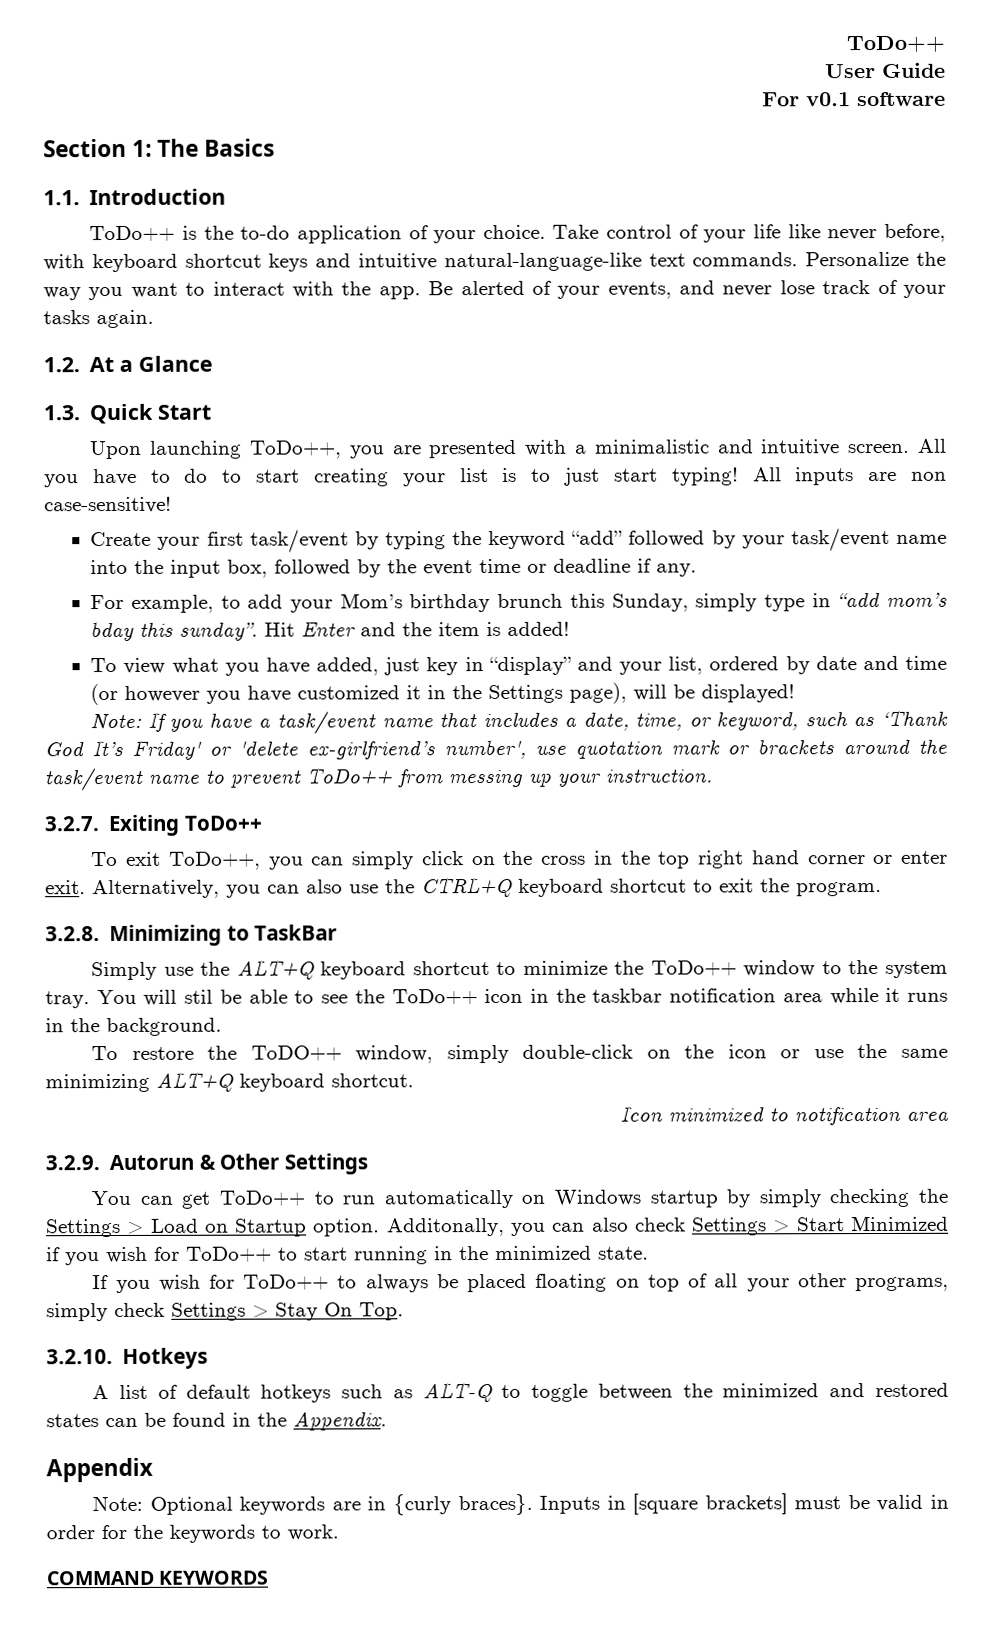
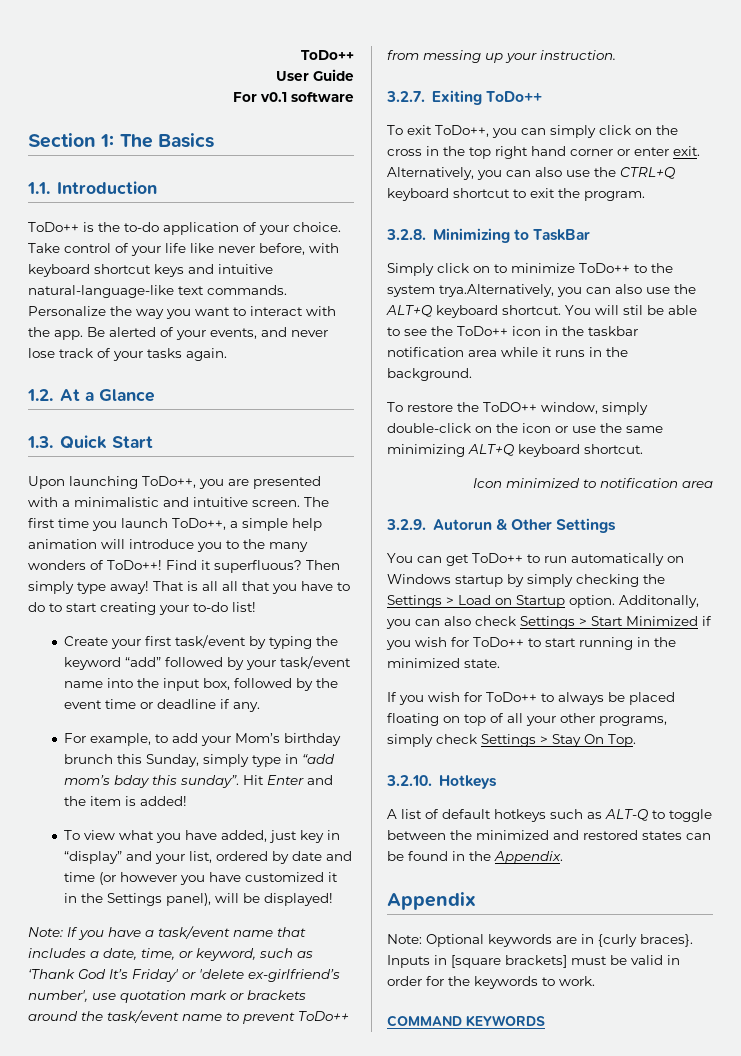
[918,438,947,453] All -> [304,497,329,507] [28,518,322,531] [28,539,308,552] [28,560,340,573] [28,581,270,594] The first time you launch ToDo++, a simple help animation will introduce you to the many wonders of ToDo++! Find it superfluous? Then simply type away! That is all all that
[459,467,948,486] [44,496,172,514] list is to just start typing! All inputs are non case-sensitive! -> [193,602,256,612] to-do list!
[569,682,628,704] page), -> [166,893,212,906] panel),
[163,959,948,980] [45,991,90,1009] use the ALT+Q keyboard shortcut to minimize the ToDo++ window to the system tray. -> [437,263,673,273] [387,284,696,297] [386,305,561,318] click on to minimize ToDo++ to the system trya.Alternatively, you can also use the ALT+Q keyboard shortcut.

